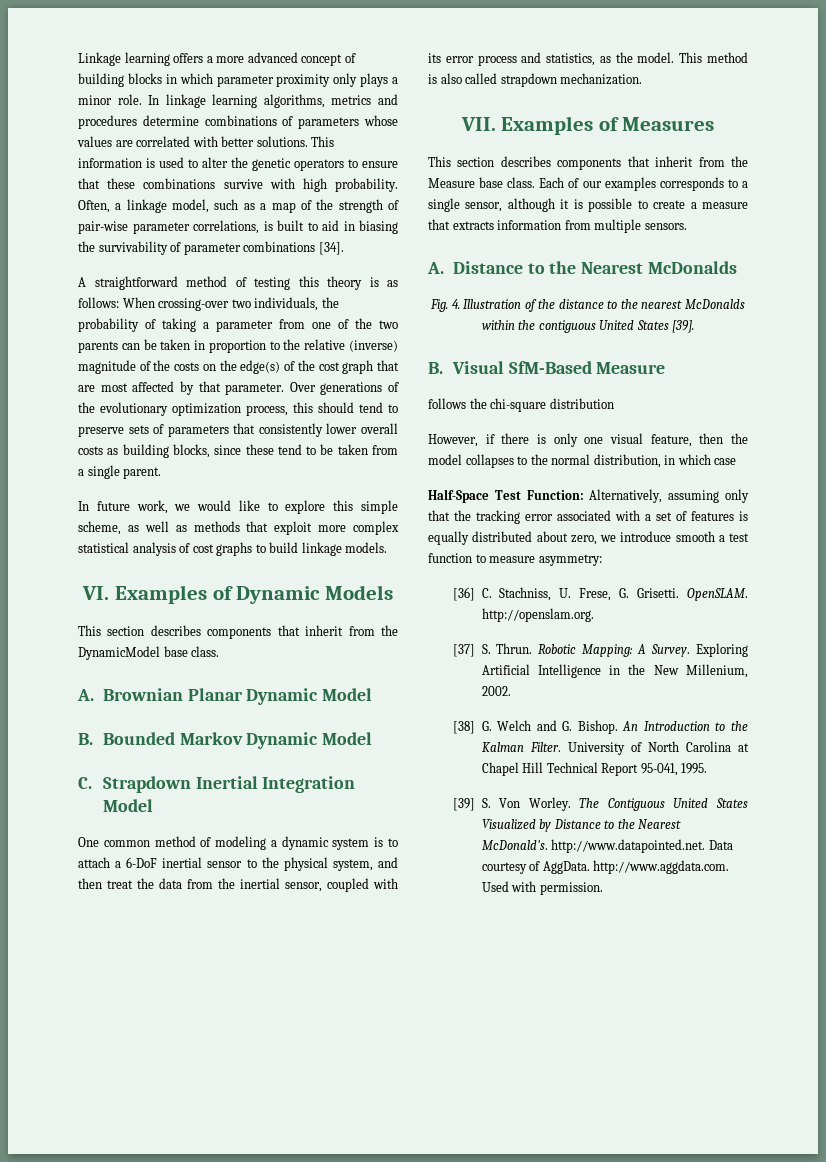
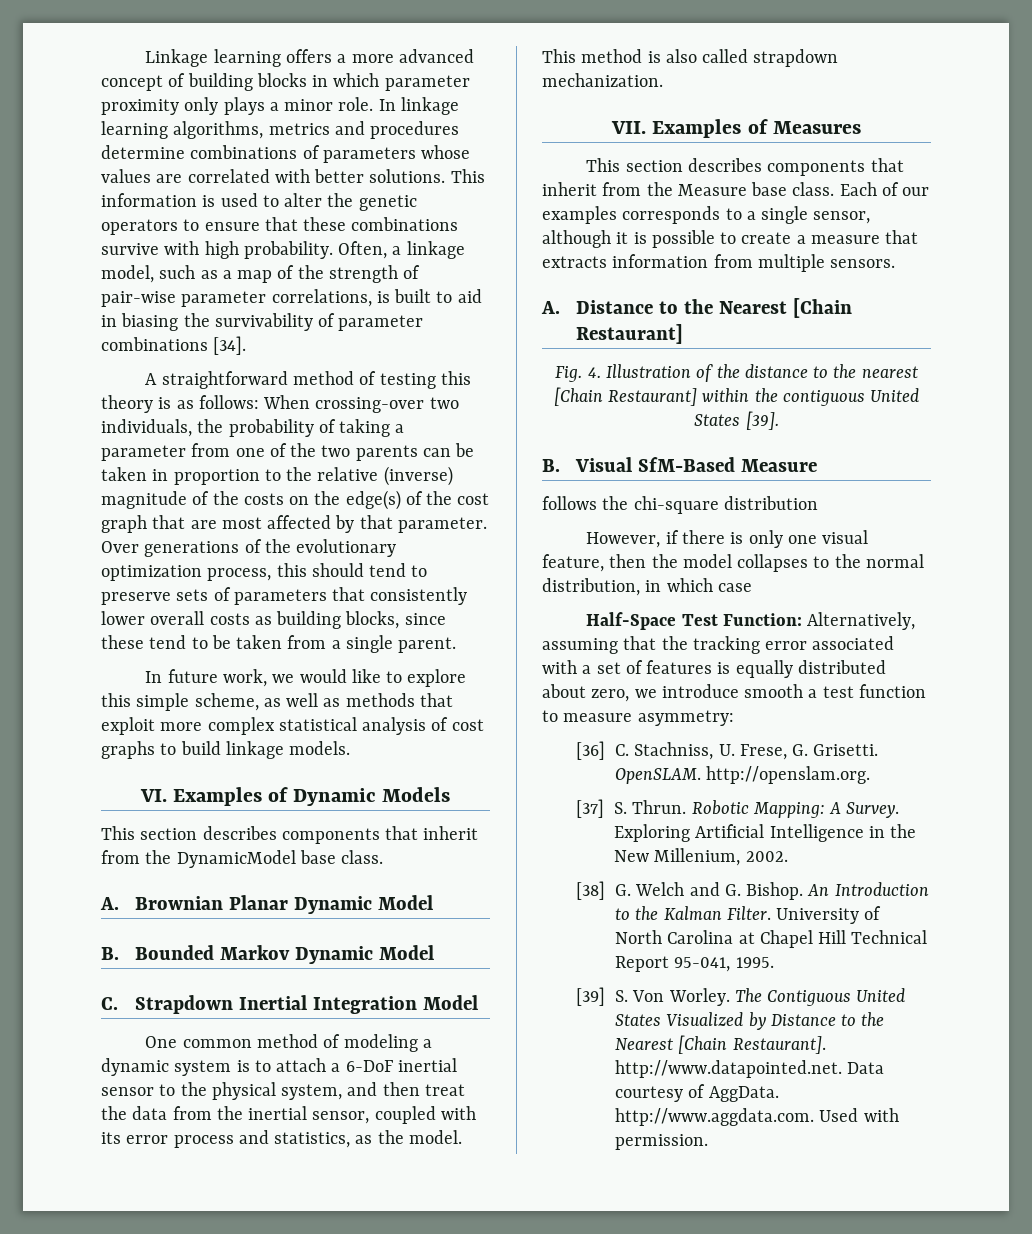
[647,261,737,274] McDonalds -> [792,298,852,318] [576,324,684,344] [Chain Restaurant]
[684,299,745,309] McDonalds -> [553,387,698,406] [Chain Restaurant]
[725,489,749,503] only -> (618, 646) none
[481,840,548,850] McDonald's. -> [678,1035,826,1054] [Chain Restaurant].

